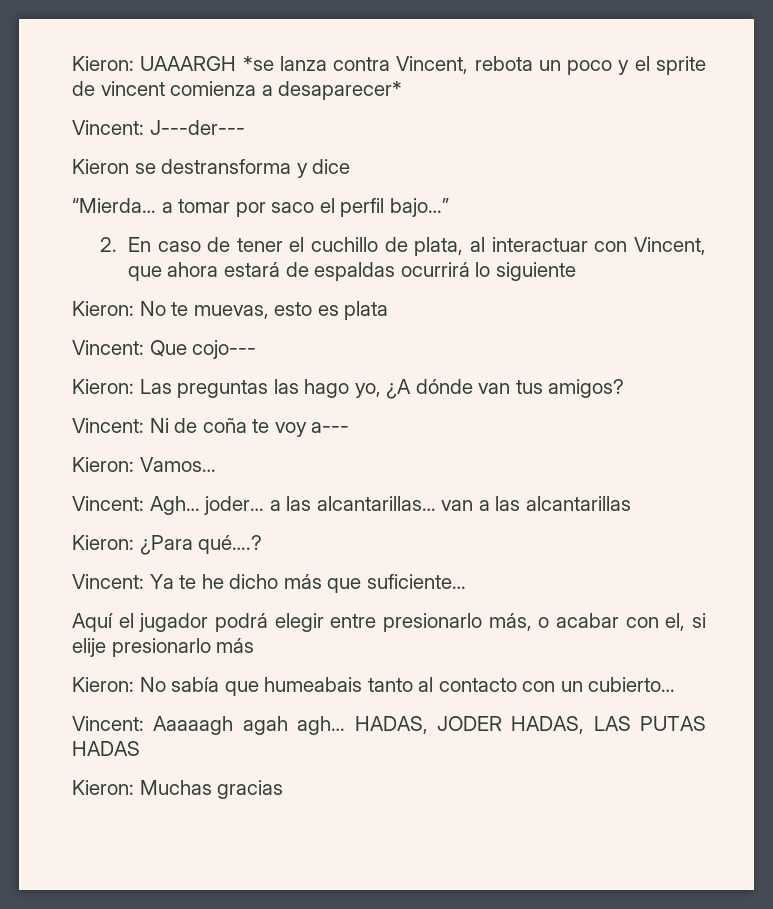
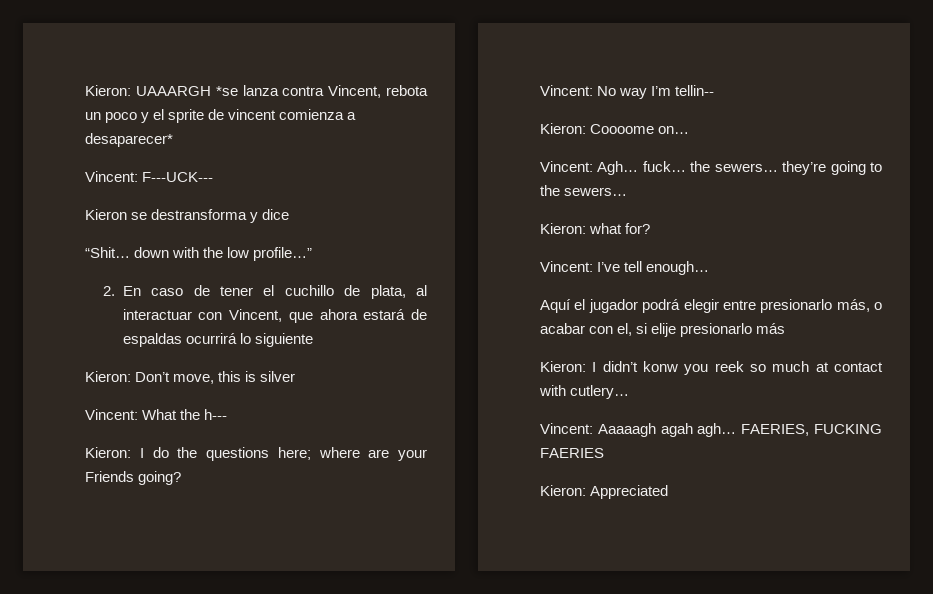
[149,120,245,135] J---der--- -> [142,172,214,182] F---UCK---
[72,198,449,217] “Mierda… a tomar por saco el perfil bajo…” -> [85,247,313,261] “Shit… down with the low profile…”
[139,301,389,320] [72,340,257,359] [72,379,625,399] [72,418,350,437] [72,457,216,472] No te muevas, esto es plata // Vincent: Que cojo--- // Kieron: Las preguntas las hago yo, ¿A dónde van tus amigos? // Vincent: Ni de coña te voy a--- // Kieron: Vamos… -> [135,371,296,384] [85,409,228,420] [85,447,427,461] [85,471,182,485] [540,85,715,99] [540,123,690,134] Don’t move, this is silver // Vincent: What the h--- // Kieron: I do the questions here; where are your Friends going? // Vincent: No way I’m tellin-- // Kieron: Coooome on…
[204,496,631,515] [72,535,263,555] [72,574,466,593] joder… a las alcantarillas… van a las alcantarillas // Kieron: ¿Para qué….? // Vincent: Ya te he dicho más que suficiente… -> [642,161,883,175] [540,185,628,196] [540,223,651,234] [540,261,710,275] fuck… the sewers… they’re going to the sewers… // Kieron: what for? // Vincent: I’ve tell enough…
[139,677,676,696] [72,716,706,735] [72,741,140,756] [72,780,284,799] No sabía que humeabais tanto al contacto con un cubierto… // Vincent: Aaaaagh agah agh… HADAS, JODER HADAS, LAS PUTAS HADAS // Kieron: Muchas gracias -> [592,361,883,375] [539,385,630,399] [540,423,882,437] [540,448,604,458] [540,485,669,499] I didn’t konw you reek so much at contact with cutlery… // Vincent: Aaaaagh agah agh… FAERIES, FUCKING FAERIES // Kieron: Appreciated

